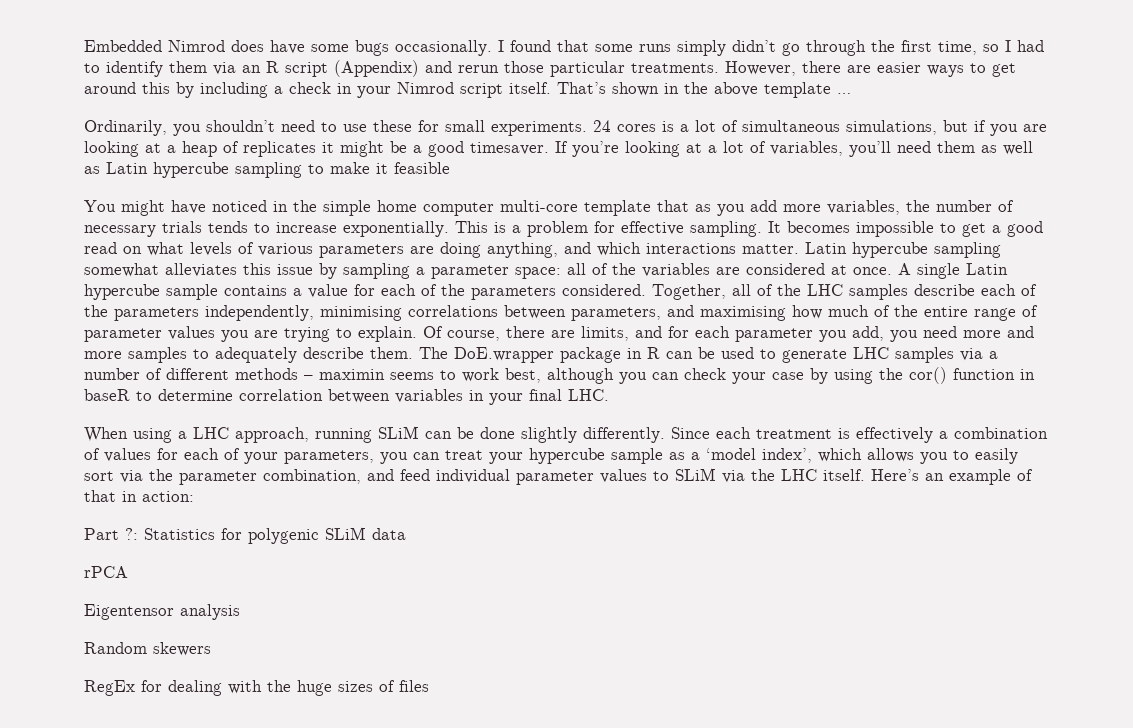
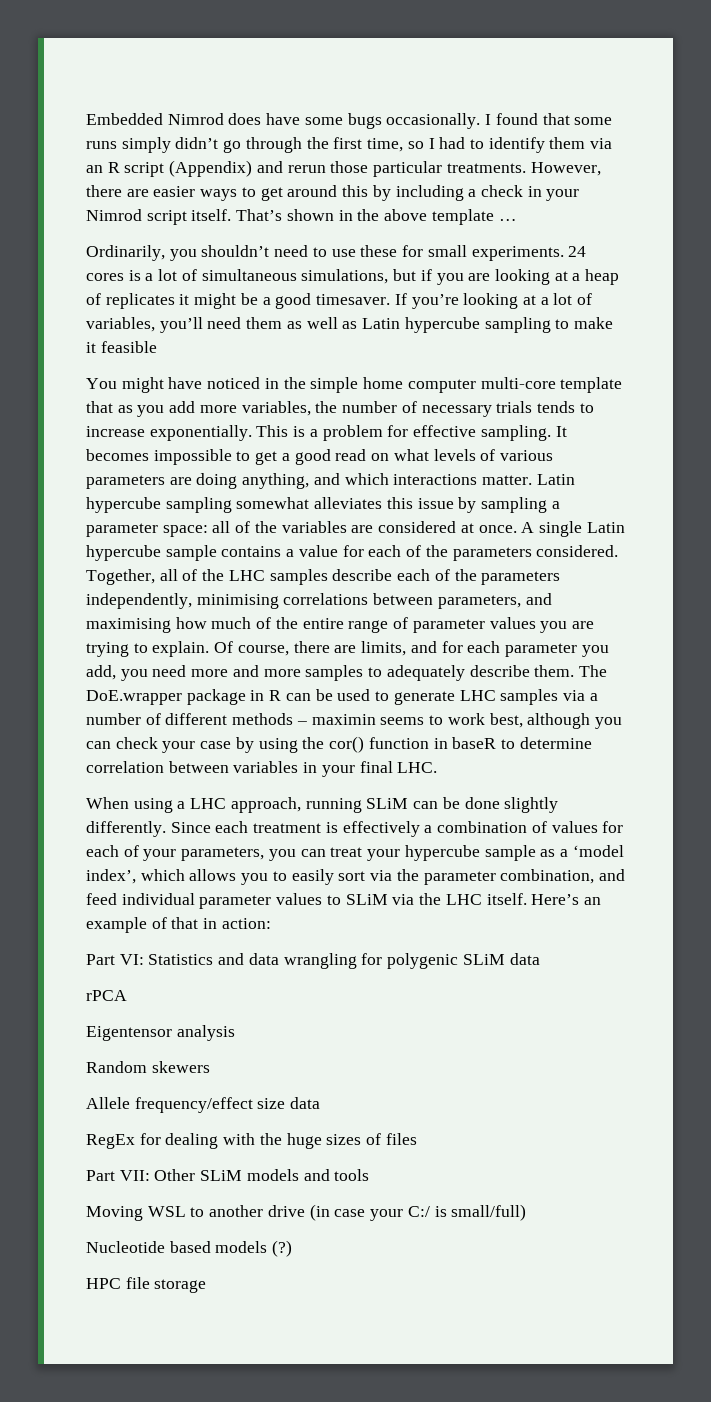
[125,528,215,540] ?: Statistics -> [119,953,357,969] VI: Statistics and data wrangling
(211, 649) none -> [86,1097,321,1113] // Allele frequency/effect size data
(429, 686) none -> [86,1169,370,1181] [86,1204,527,1221] [86,1240,293,1257] [86,1277,207,1293] // Part VII: Other SLiM models and tools // Moving WSL to another drive (in case your C:/ is small/full) // Nucleotide based models (?) // HPC file storage

